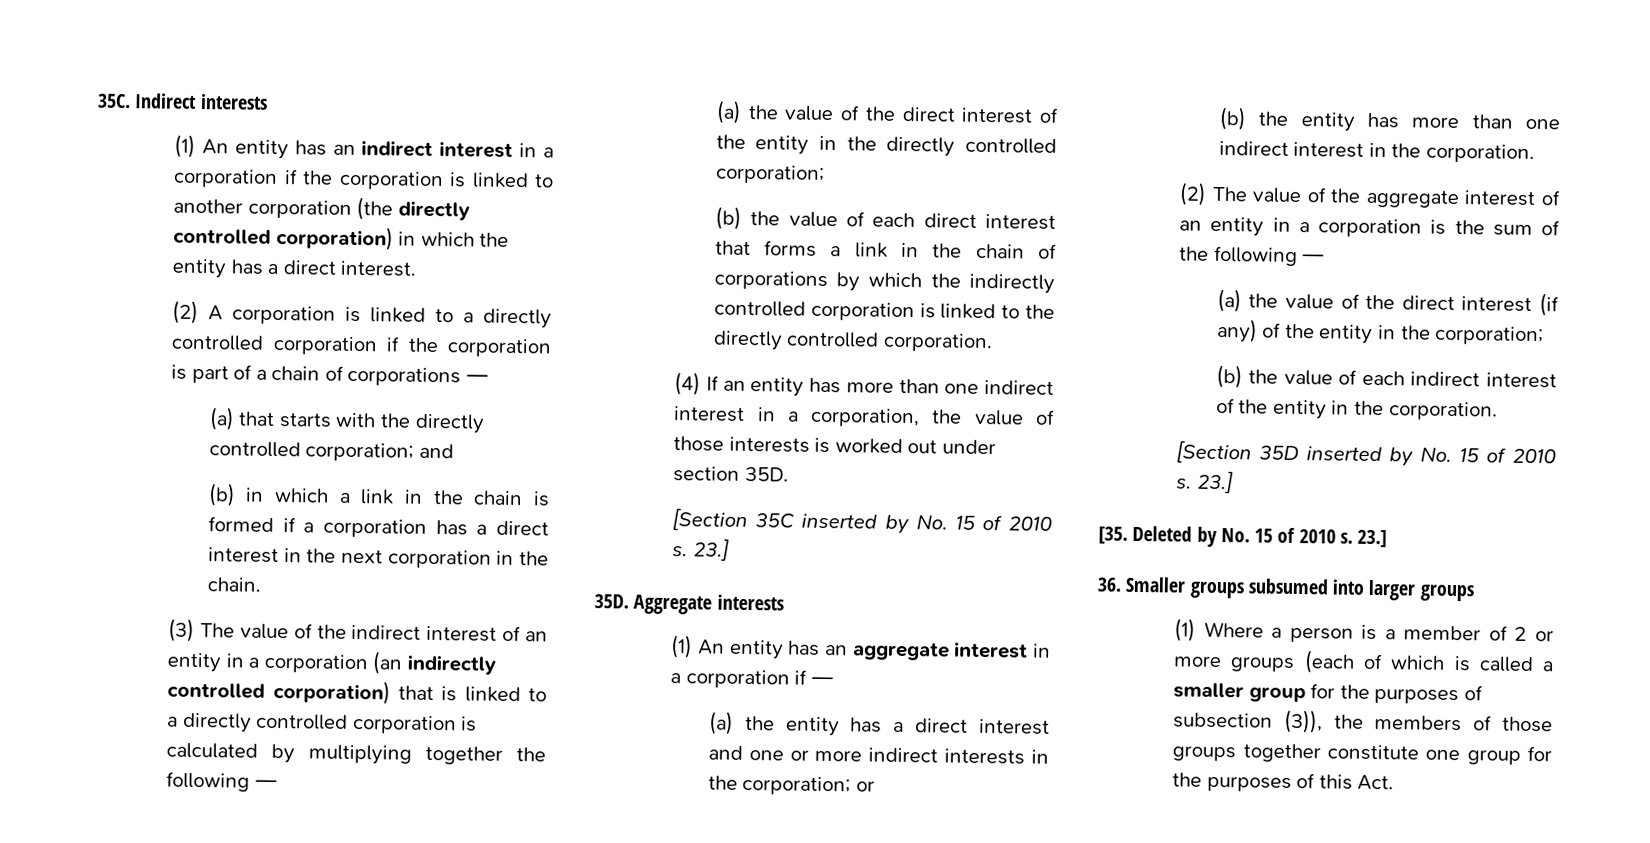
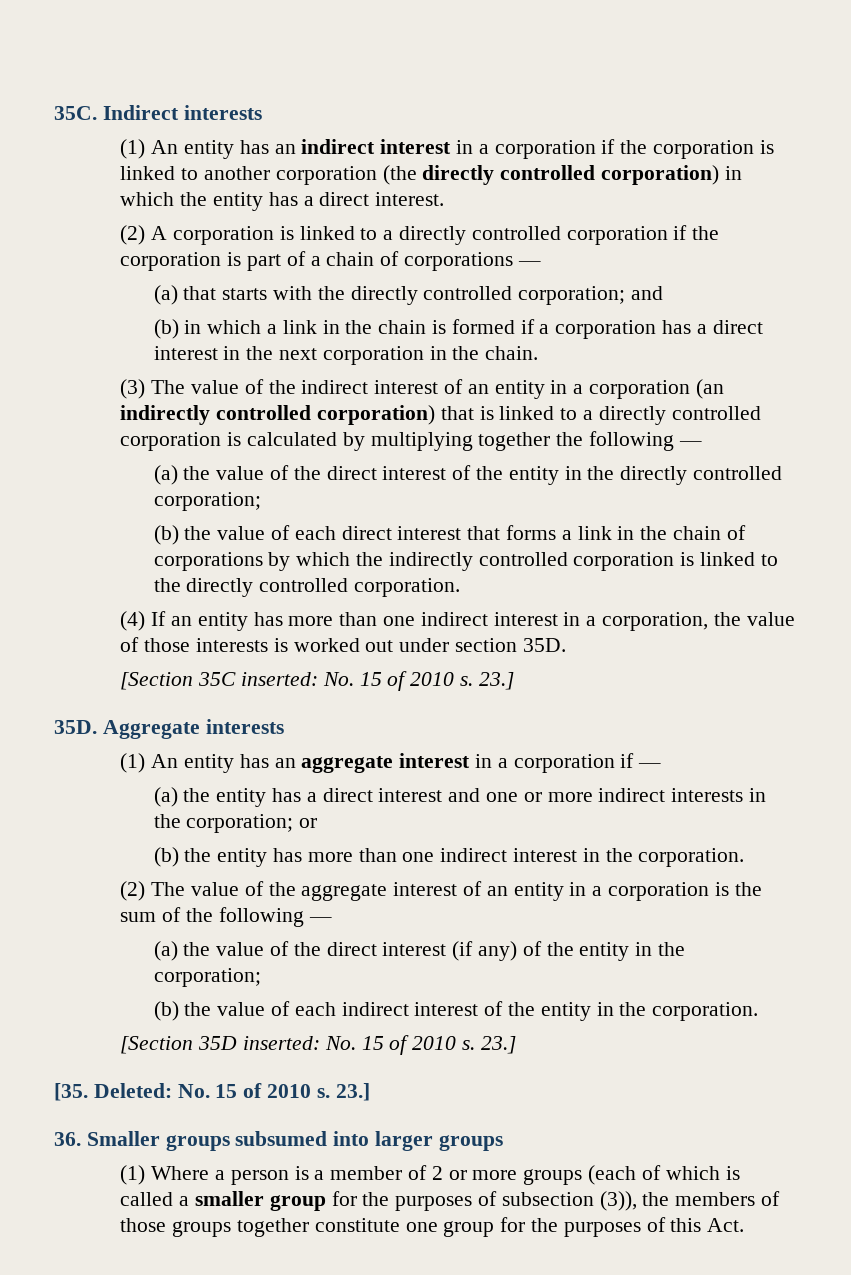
[801,513,909,535] inserted by -> [241,672,319,686] inserted:
[1306,446,1414,467] inserted by -> [243,1036,321,1050] inserted:
[1132,525,1217,547] Deleted by -> [93,1083,172,1098] Deleted:

